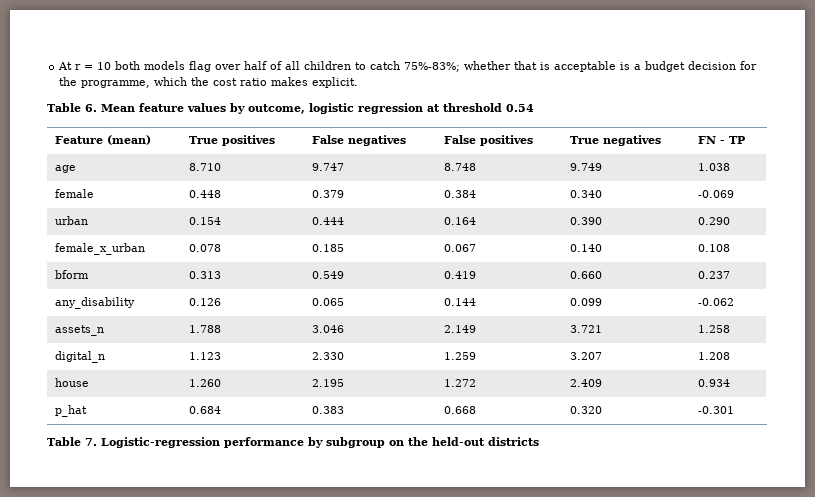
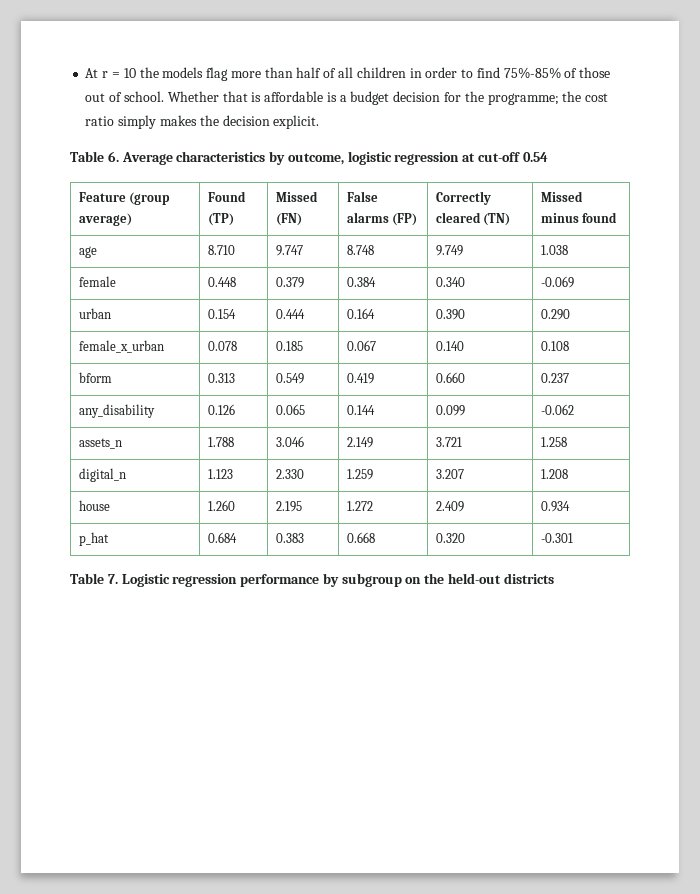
[115,61,141,70] both -> [139,67,159,78] the
[215,64,242,70] over -> [230,67,293,78] more than
[355,61,512,72] to catch 75%-83%; whether -> [409,67,611,79] [85,91,219,102] in order to find 75%-85% of those out of school. Whether
[554,61,617,72] acceptable -> [264,91,324,102] affordable
[81,77,188,88] programme, which -> [487,93,559,105] programme;
[271,77,309,86] makes -> [118,115,270,129] simply makes the decision
[101,103,226,112] Mean feature values -> [121,151,266,165] Average characteristics
[443,103,502,112] threshold -> [478,152,521,162] cut-off
[107,135,152,145] [189,135,276,146] [312,135,407,146] [444,135,534,146] [570,135,662,146] [698,136,746,144] (mean) | True positives | False negatives | False positives | True negatives | FN - TP -> [129,192,171,205] [78,213,132,226] [207,191,246,202] [207,213,234,226] [275,191,318,202] [275,213,302,226] [346,191,378,202] [346,212,418,226] [435,191,491,205] [435,212,511,226] [540,191,583,202] [540,212,618,223] (group average) | Found (TP) | Missed (FN) | False alarms (FP) | Correctly cleared (TN) | Missed minus found
[101,437,220,448] Logistic-regression -> [121,574,238,587] Logistic regression

